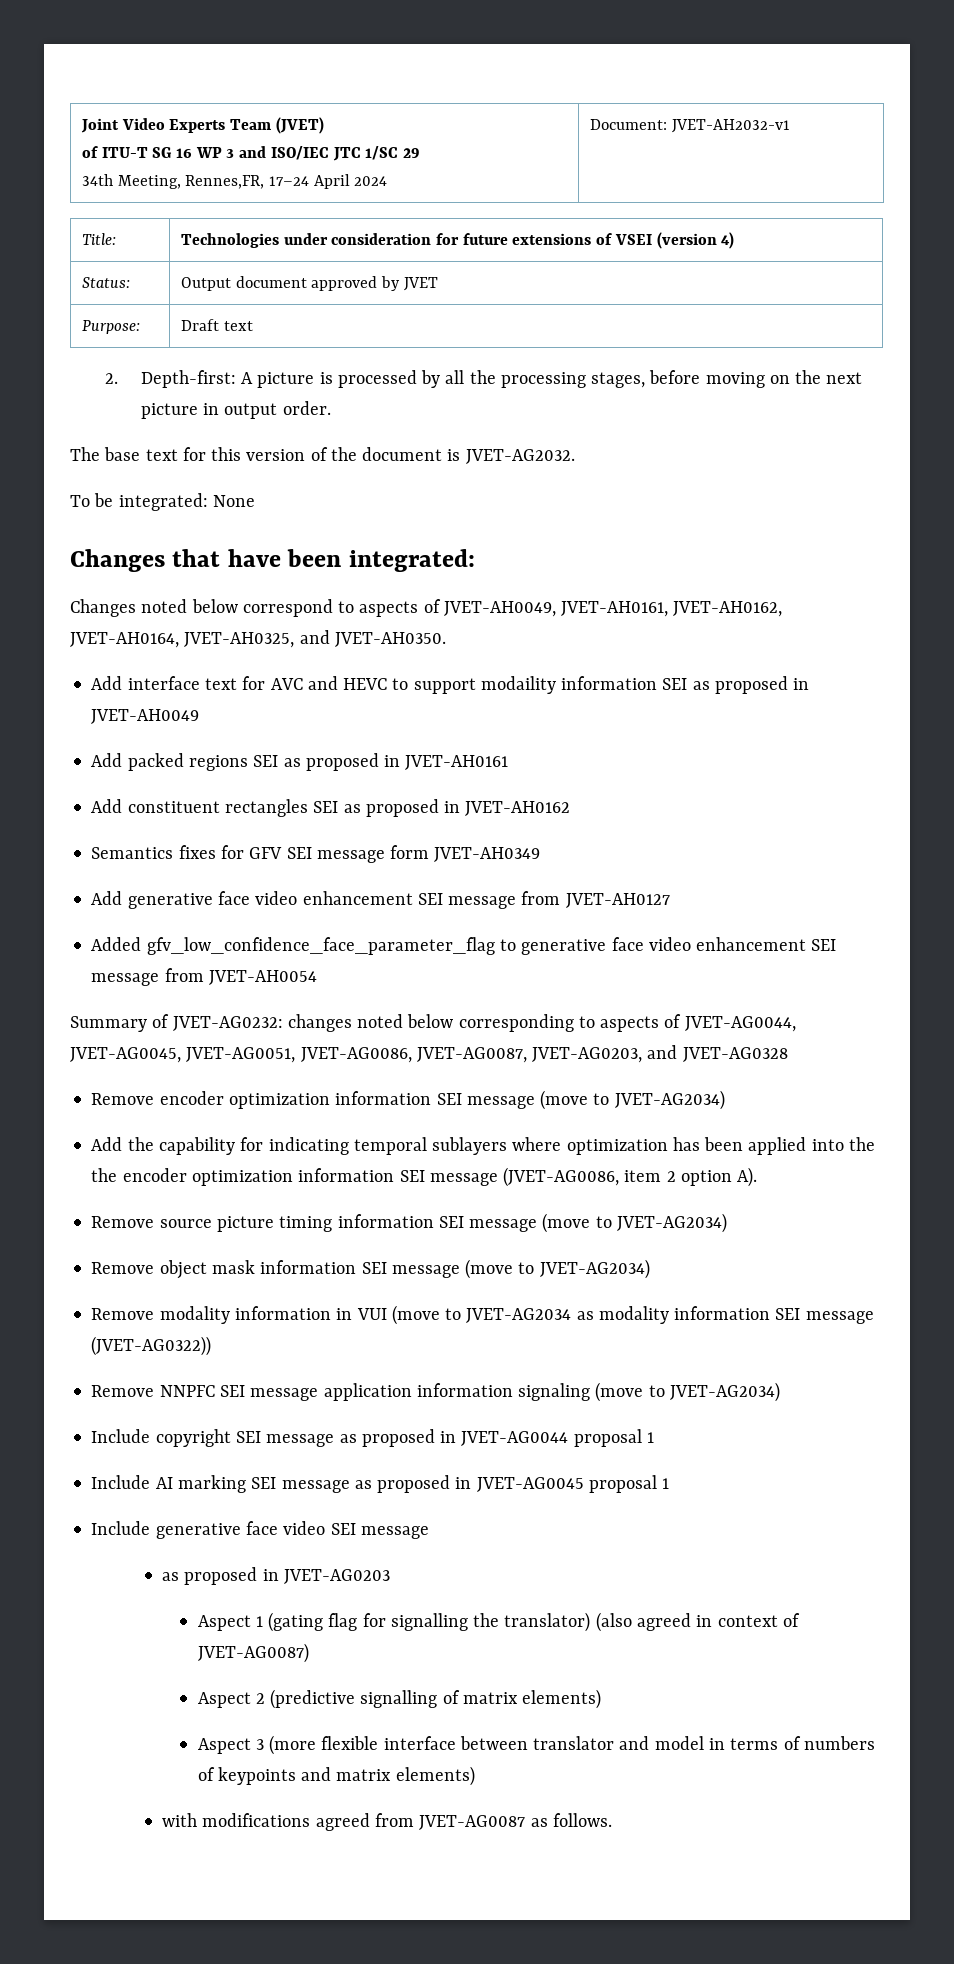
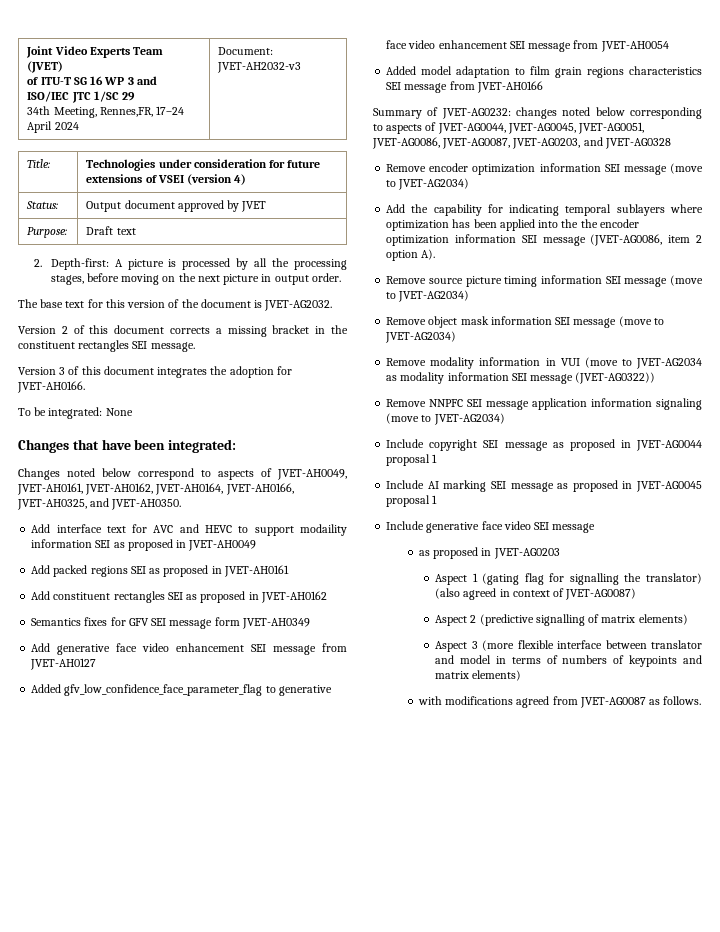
[671,119,790,133] JVET-AH2032-v1 -> [217,62,302,73] JVET-AH2032-v3
(575, 456) none -> [18,325,349,337] [18,340,195,352] [18,366,292,378] [17,381,85,393] // Version 2 of this document corrects a missing bracket in the constituent rectangles SEI message. // Version 3 of this document integrates the adoption for JVET-AH0166.
(179, 640) none -> [225,483,294,495] JVET-AH0166,
(317, 977) none -> [386,66,702,78] [386,81,543,93] // Added model adaptation to film grain regions characteristics SEI message from JVET-AH0166

